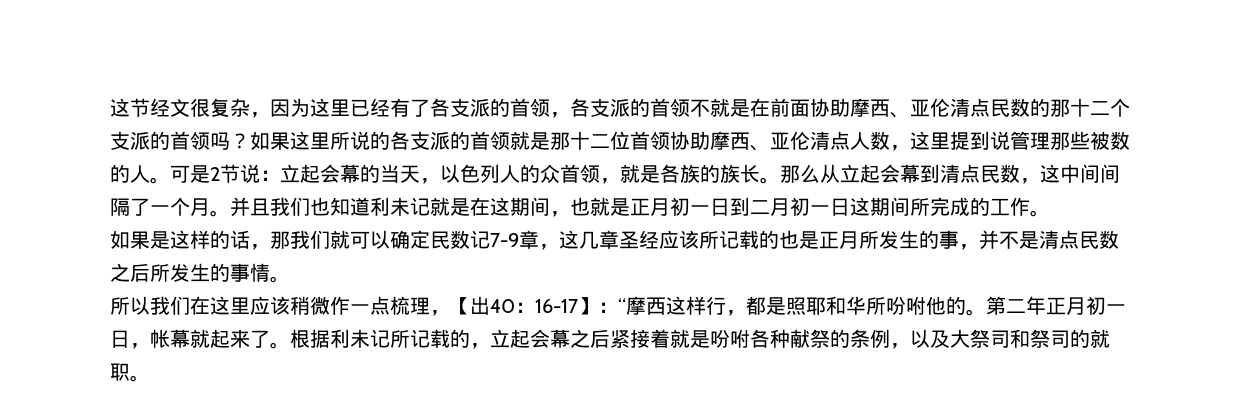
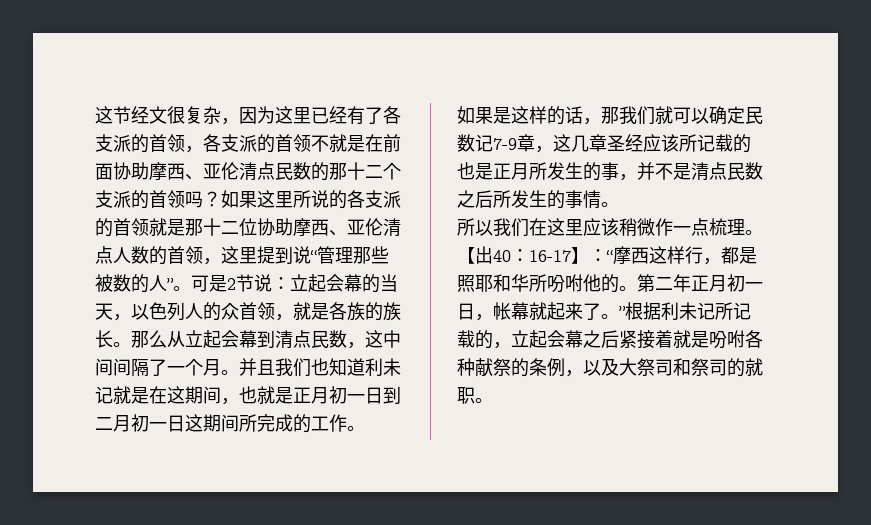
[630,131,670,150] 首领 -> (257, 227) none
(890, 140) none -> [149,246,203,265] 的首领
(1010, 140) none -> [310,250,317,262] “
(150, 174) none -> [167,278,174,290] ”
[430,310,450,316] ， -> [745,230,763,235] 。
(290, 345) none -> [619,306,626,318] ”

